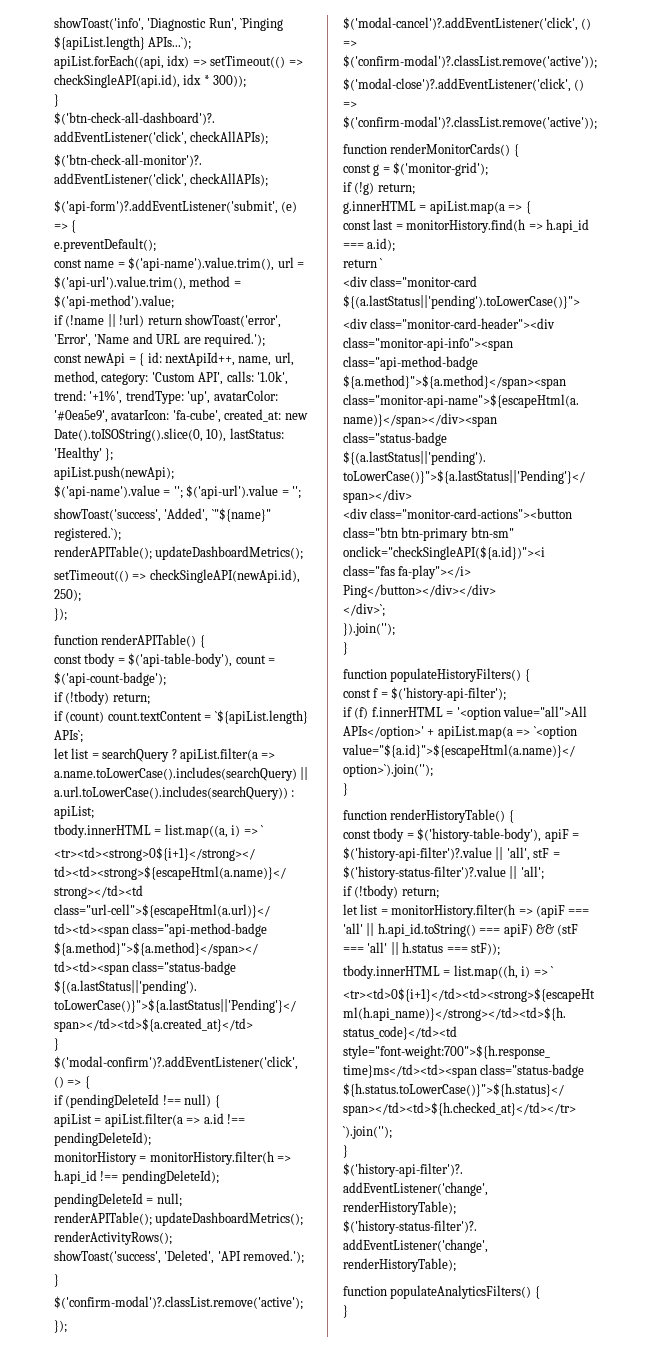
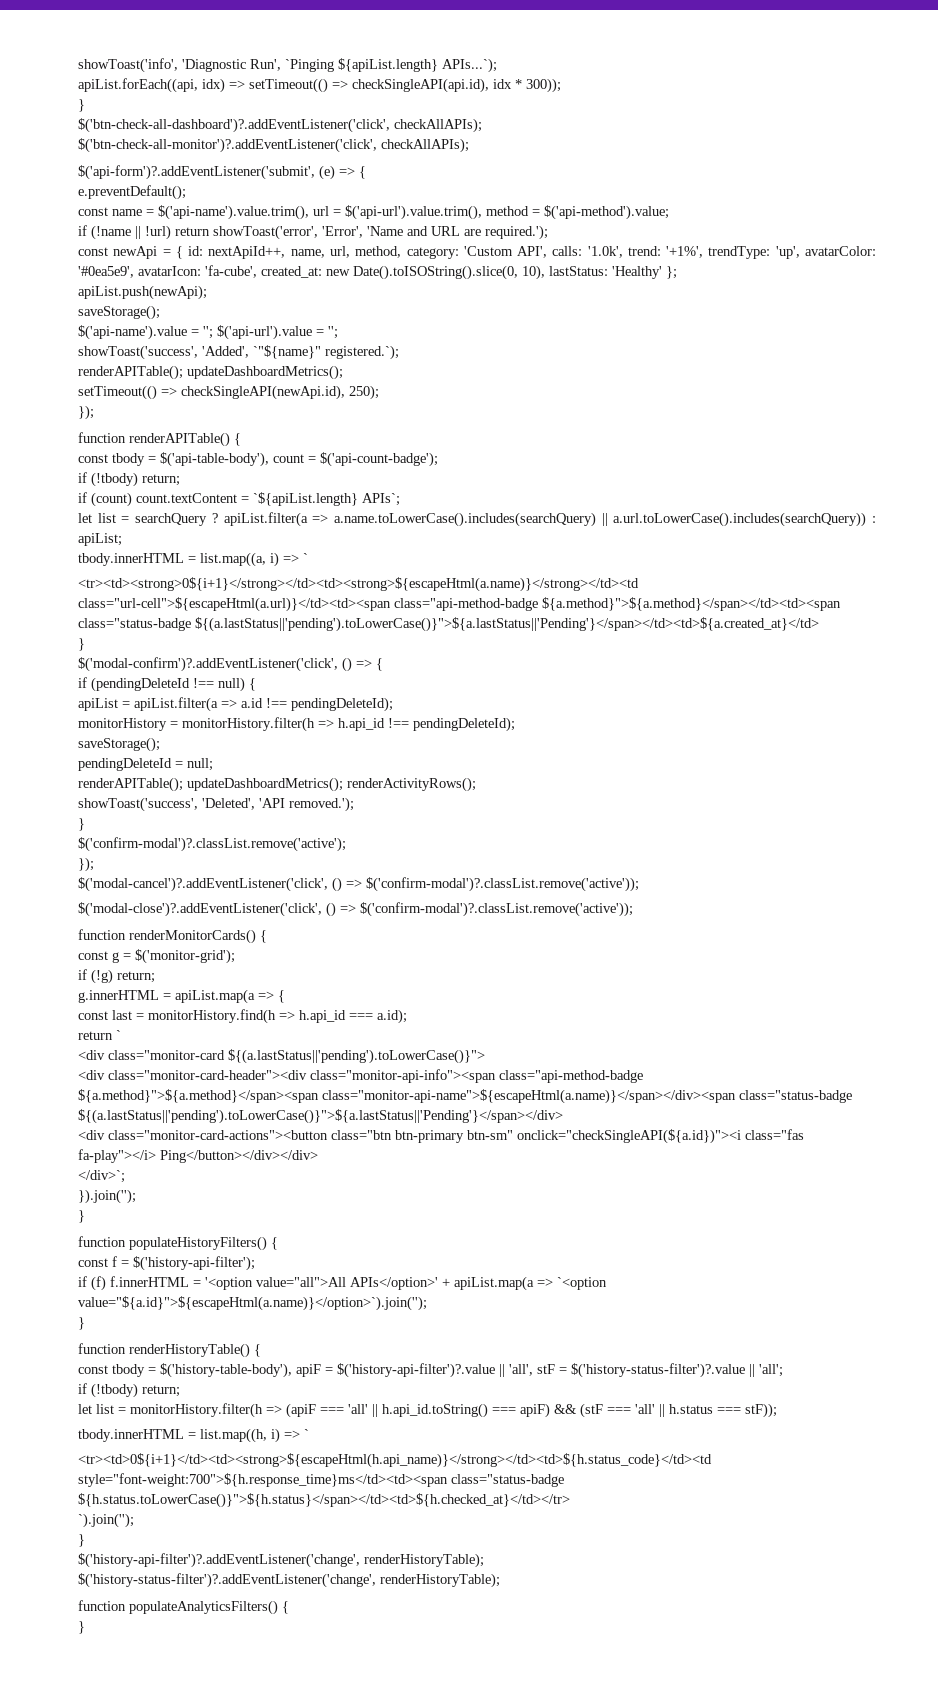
(174, 473) none -> [78,305,160,320] // saveStorage();
(219, 1177) none -> [78,737,160,752] // saveStorage();

